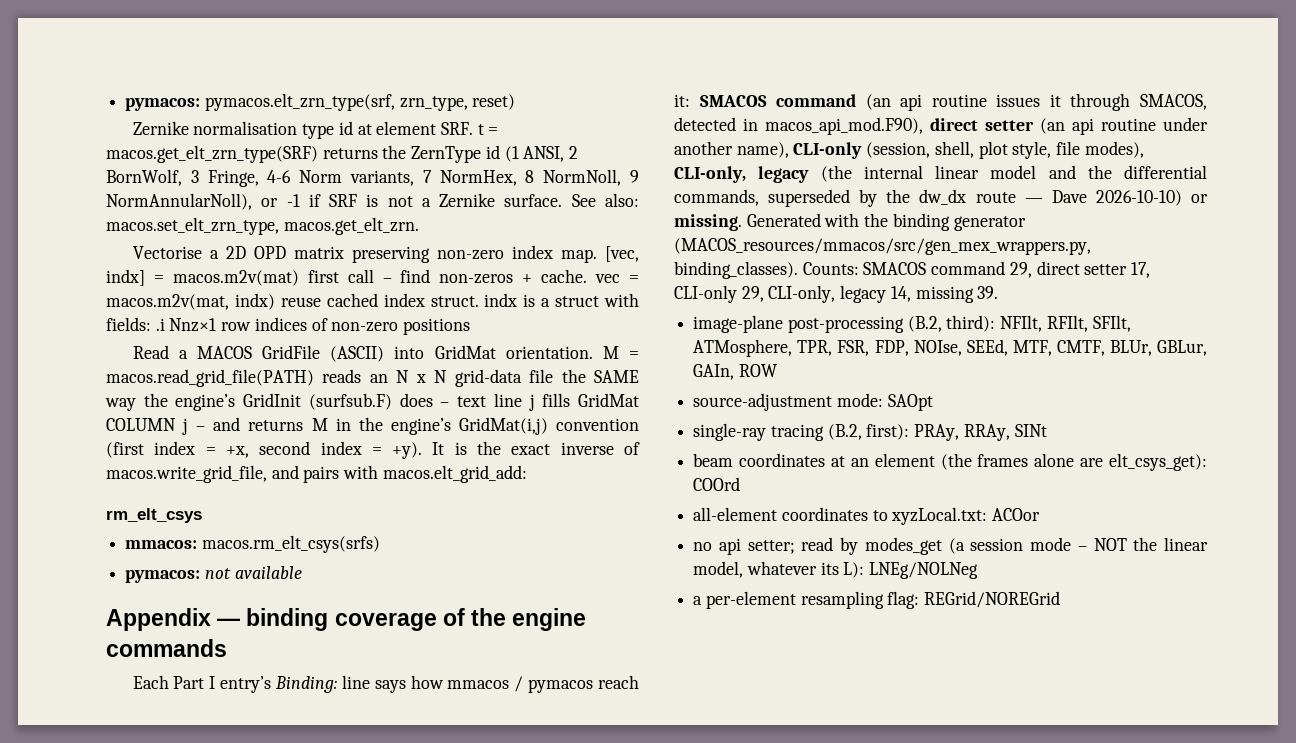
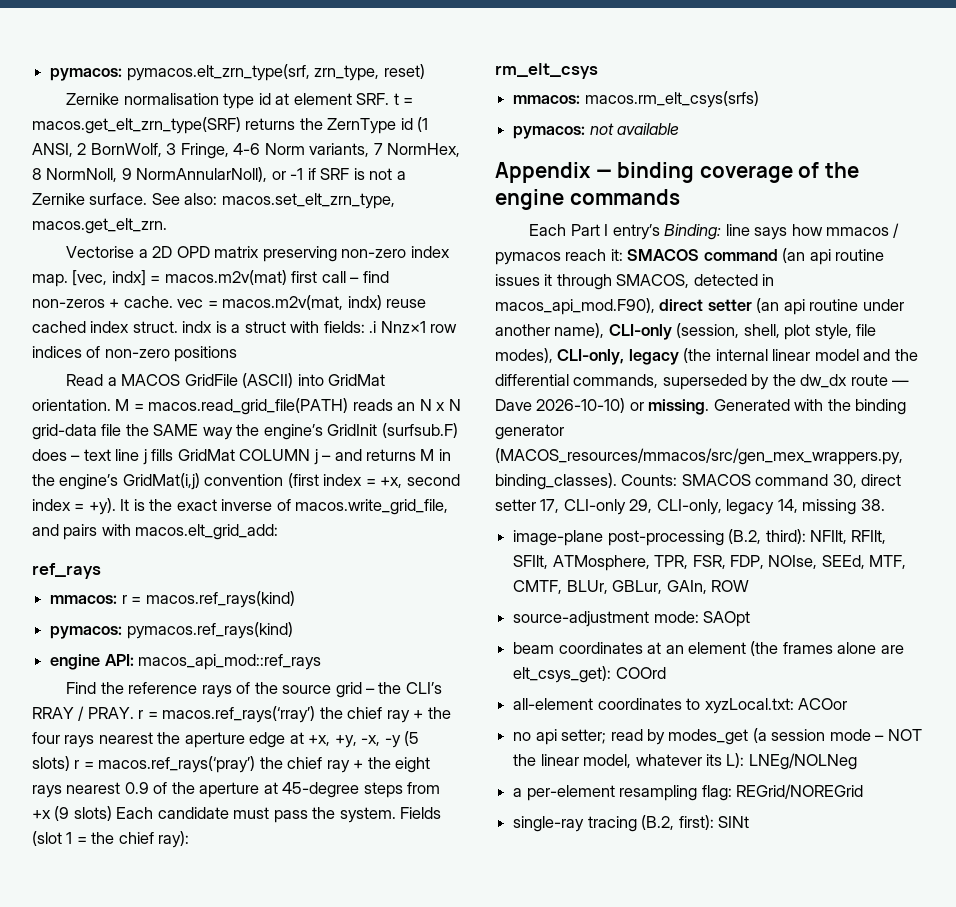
(527, 474) none -> [32,563,101,579] [50,591,295,608] [50,622,293,639] [50,654,322,670] [66,682,442,698] [32,706,451,723] [32,731,420,748] [32,756,431,773] [32,782,441,798] [32,806,442,823] [32,831,190,848] // ref_rays // mmacos: r = macos.ref_rays(kind) // pymacos: pymacos.ref_rays(kind) // engine API: macos_api_mod::ref_rays // Find the reference rays of the source grid – the CLI’s RRAY / PRAY. r = macos.ref_rays(‘rray’) the chief ray + the four rays nearest the aperture edge at +x, +y, -x, -y (5 slots) r = macos.ref_rays(‘pray’) the chief ray + the eight rays nearest 0.9 of the aperture at 45-degree steps from +x (9 slots) Each candidate must pass the system. Fields (slot 1 = the chief ray):
[1009,262,1032,278] 29, -> [832,474,857,488] 30,
[977,286,999,299] 39. -> [860,499,885,511] 38.
[693,423,1047,441] // single-ray tracing (B.2, first): PRAy, RRAy, SINt -> (751, 619) none
(1061, 599) none -> [513,815,749,832] // single-ray tracing (B.2, first): SINt

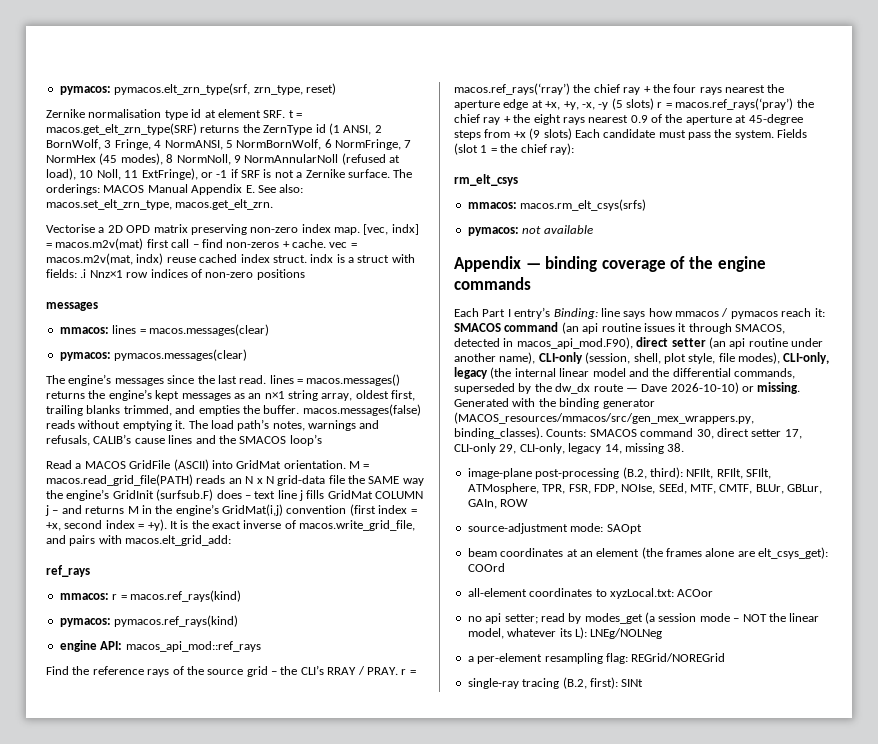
[233,143,461,157] [32,167,268,182] 4-6 Norm variants, 7 NormHex, 8 NormNoll, 9 NormAnnularNoll), -> [154,139,412,150] [46,153,400,165] [46,168,198,180] 4 NormANSI, 5 NormBornWolf, 6 NormFringe, 7 NormHex (45 modes), 8 NormNoll, 9 NormAnnularNoll (refused at load), 10 Noll, 11 ExtFringe),
(148, 199) none -> [393,169,413,178] [46,184,255,195] The orderings: MACOS Manual Appendix E.
(238, 354) none -> [46,302,98,311] [59,324,269,336] [59,349,248,361] [46,374,401,386] [46,389,416,401] [46,404,421,416] [46,419,380,431] [46,434,322,446] // messages // mmacos: lines = macos.messages(clear) // pymacos: pymacos.messages(clear) // The engine’s messages since the last read. lines = macos.messages() returns the engine’s kept messages as an n×1 string array, oldest first, trailing blanks trimmed, and empties the buffer. macos.messages(false) reads without emptying it. The load path’s notes, warnings and refusals, CALIB’s cause lines and the SMACOS loop’s

